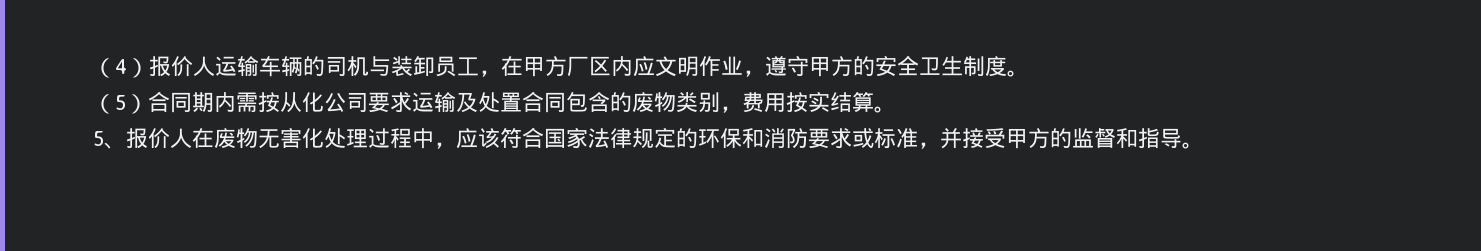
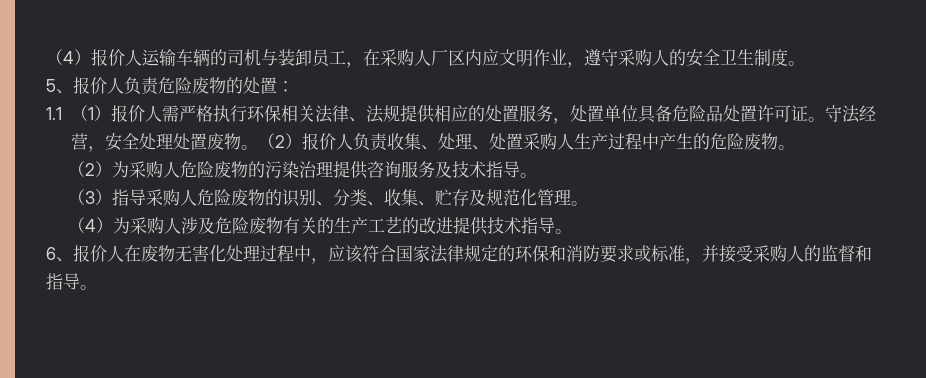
[523,56,567,77] 甲方 -> [380,49,431,66] 采购人
[809,56,853,77] 甲方 -> [618,49,669,66] 采购人
[93,91,896,114] [93,131,104,146] （5）合同期内需按从化公司要求运输及处置合同包含的废物类别，费用按实结算。 // 5 -> [46,77,294,95] [46,105,876,124] [70,133,795,152] [67,161,537,179] [67,189,588,207] [67,217,572,235] [46,247,56,260] 5、报价人负责危险废物的处置： // 1.1（1）报价人需严格执行环保相关法律、法规提供相应的处置服务，处置单位具备危险品处置许可证。守法经营，安全处理处置废物。（2）报价人负责收集、处理、处置采购人生产过程中产生的危险废物。 // （2）为采购人危险废物的污染治理提供咨询服务及技术指导。 // （3）指导采购人危险废物的识别、分类、收集、贮存及规范化管理。 // （4）为采购人涉及危险废物有关的生产工艺的改进提供技术指导。 // 6
[1006,128,1050,149] 甲方 -> [753,245,804,262] 采购人

